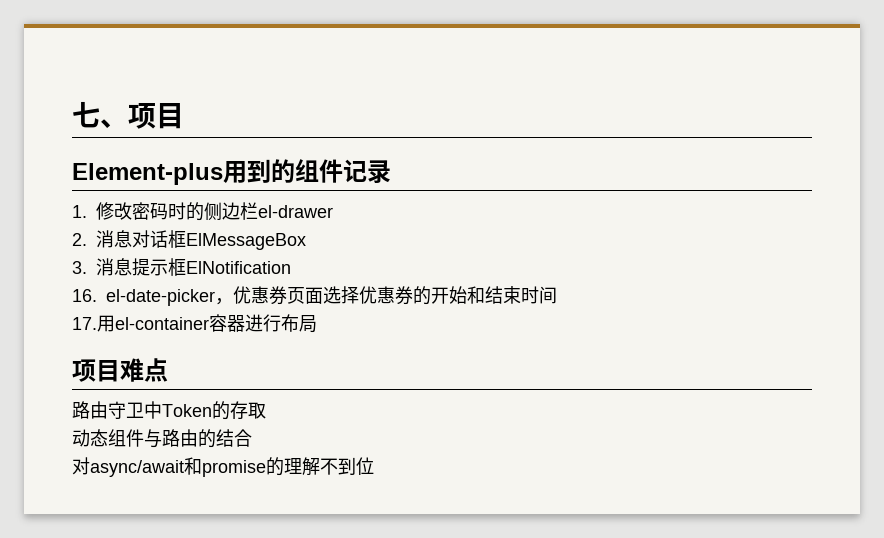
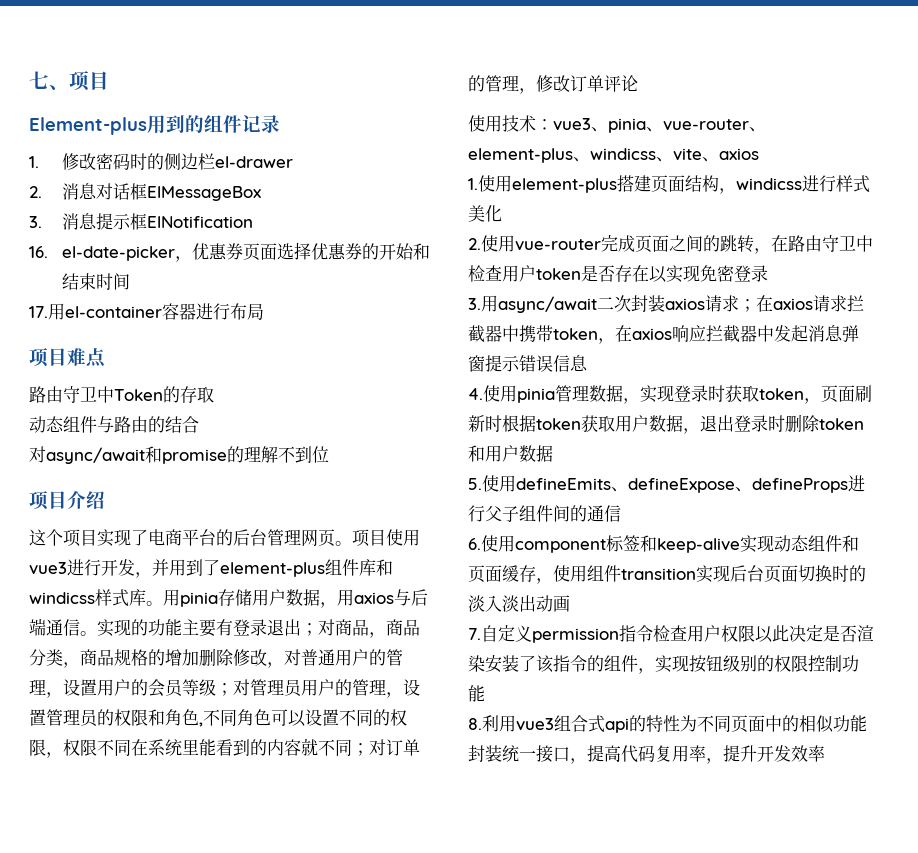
(374, 466) none -> [29,491,105,510] [29,529,420,547] [29,559,393,578] [29,589,428,608] [29,618,420,638] [29,648,403,668] [29,679,420,698] [29,709,407,727] [29,738,420,758] [468,75,638,94] [468,115,766,133] [468,148,759,163] [468,175,870,194] [468,205,502,222] [468,235,873,254] [468,265,768,283] [468,295,864,313] [468,325,859,344] [468,355,588,372] [468,385,872,404] [468,414,864,434] [468,445,553,462] [468,475,865,493] [468,505,621,522] [468,535,859,553] [468,565,866,584] [468,595,570,612] [468,625,874,643] [468,655,859,674] [468,685,485,702] [468,715,867,733] [468,745,825,764] // 项目介绍 // 这个项目实现了电商平台的后台管理网页。项目使用vue3进行开发，并用到了element-plus组件库和windicss样式库。用pinia存储用户数据，用axios与后端通信。实现的功能主要有登录退出；对商品，商品分类，商品规格的增加删除修改，对普通用户的管理，设置用户的会员等级；对管理员用户的管理，设置管理员的权限和角色,不同角色可以设置不同的权限，权限不同在系统里能看到的内容就不同；对订单的管理，修改订单评论 // 使用技术：vue3、pinia、vue-router、element-plus、windicss、vite、axios // 1.使用element-plus搭建页面结构，windicss进行样式美化 // 2.使用vue-router完成页面之间的跳转，在路由守卫中检查用户token是否存在以实现免密登录 // 3.用async/await二次封装axios请求；在axios请求拦截器中携带token，在axios响应拦截器中发起消息弹窗提示错误信息 // 4.使用pinia管理数据，实现登录时获取token，页面刷新时根据token获取用户数据，退出登录时删除token和用户数据 // 5.使用defineEmits、defineExpose、defineProps进行父子组件间的通信 // 6.使用component标签和keep-alive实现动态组件和页面缓存，使用组件transition实现后台页面切换时的淡入淡出动画 // 7.自定义permission指令检查用户权限以此决定是否渲染安装了该指令的组件，实现按钮级别的权限控制功能 // 8.利用vue3组合式api的特性为不同页面中的相似功能封装统一接口，提高代码复用率，提升开发效率

